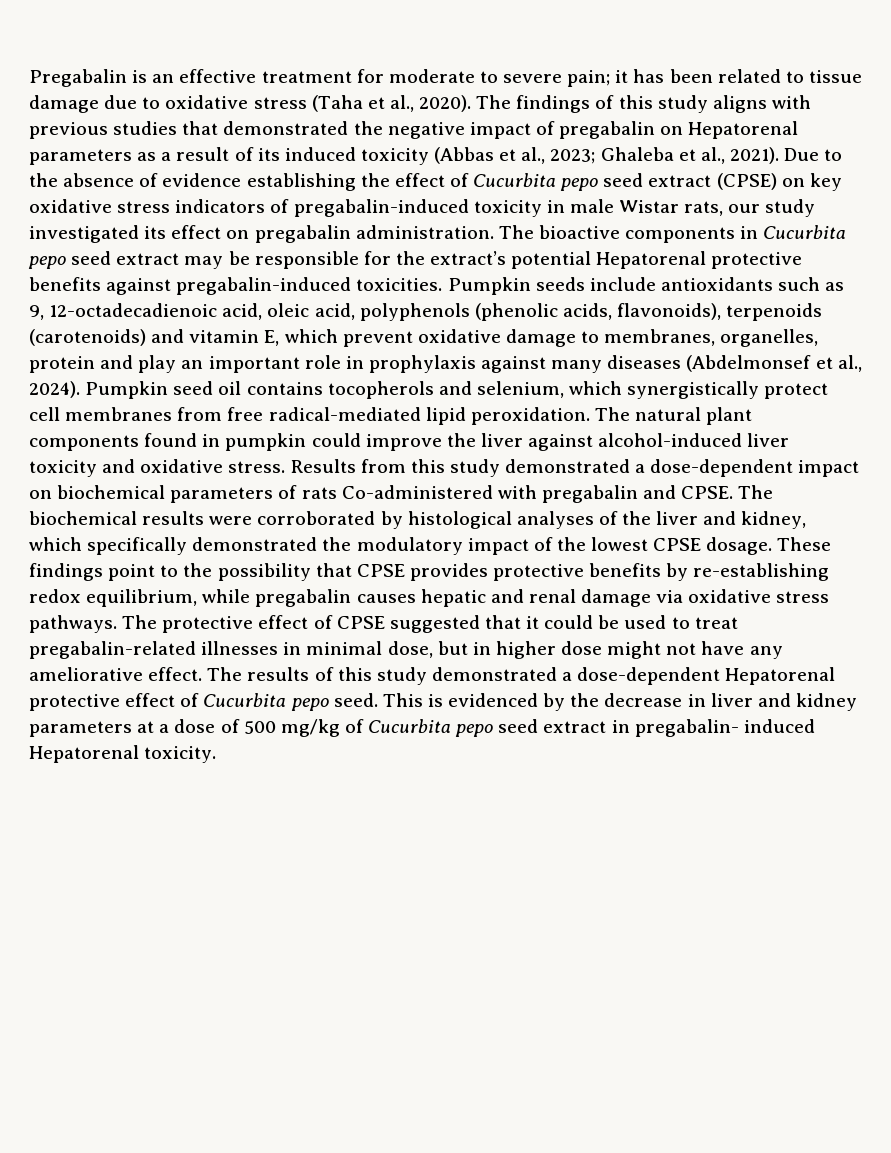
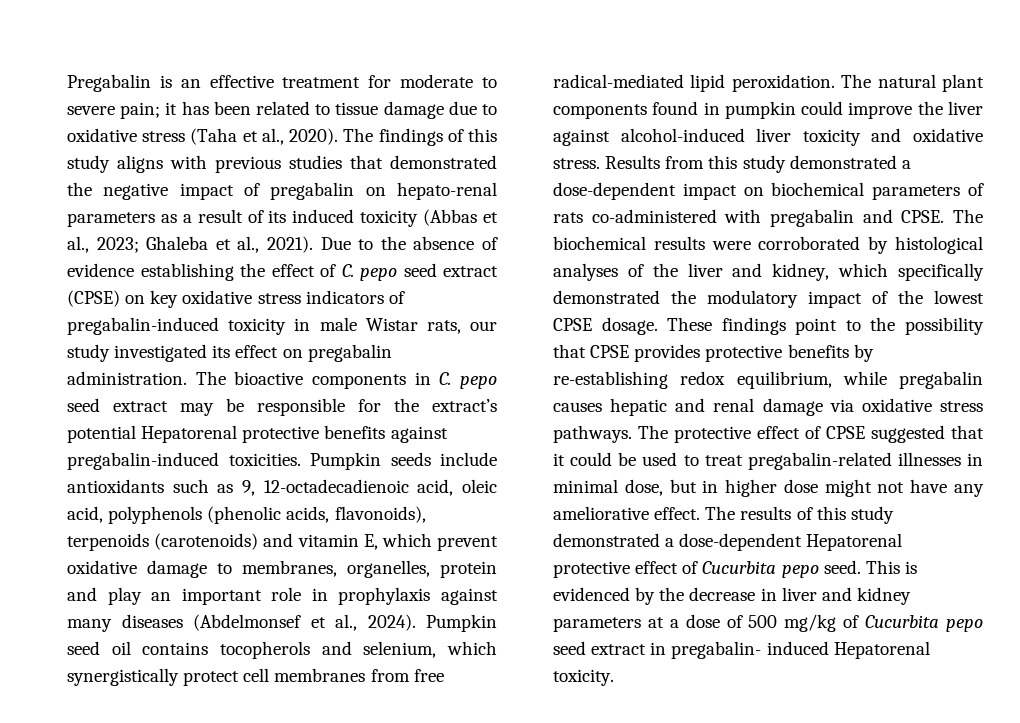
[688,121,799,139] Hepatorenal -> [397,182,497,200] hepato-renal
[473,173,557,187] Cucurbita -> [341,264,354,277] C.
[763,225,847,239] Cucurbita -> [439,372,452,385] C.
[341,485,493,499] Co-administered -> [591,209,717,223] co-administered

